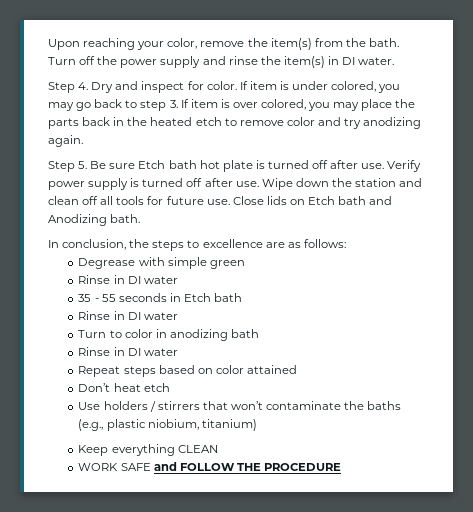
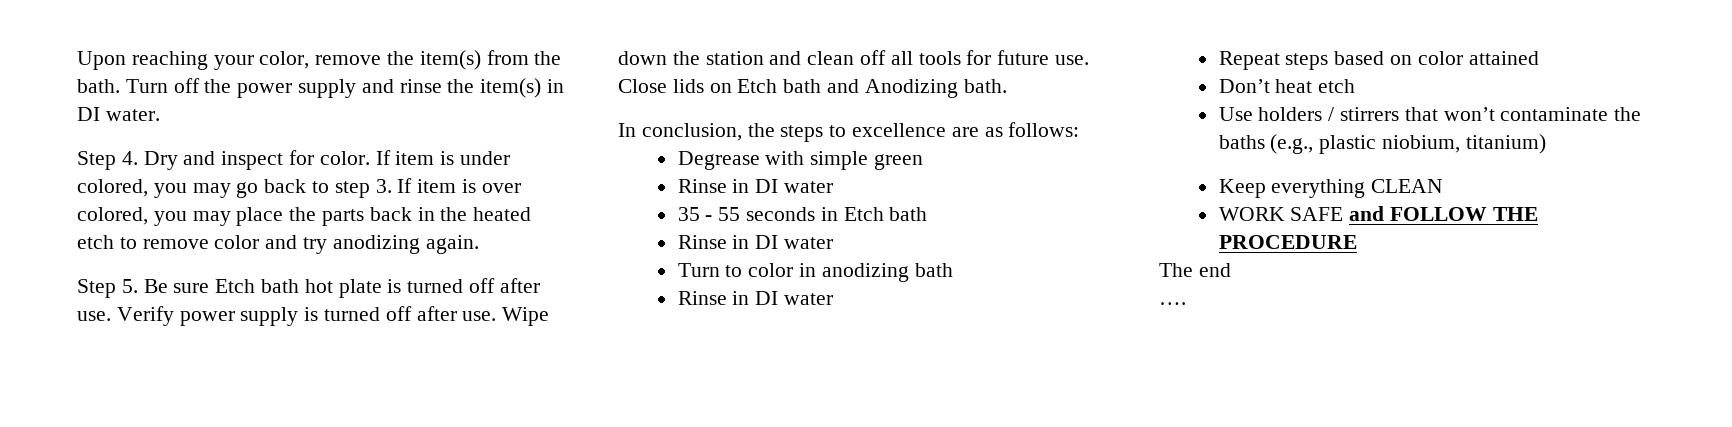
(341, 467) none -> [1159,263,1231,277] [1159,302,1186,305] // The end // ….

